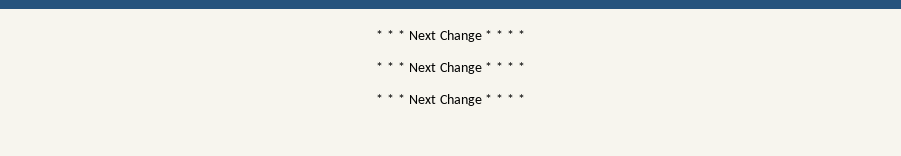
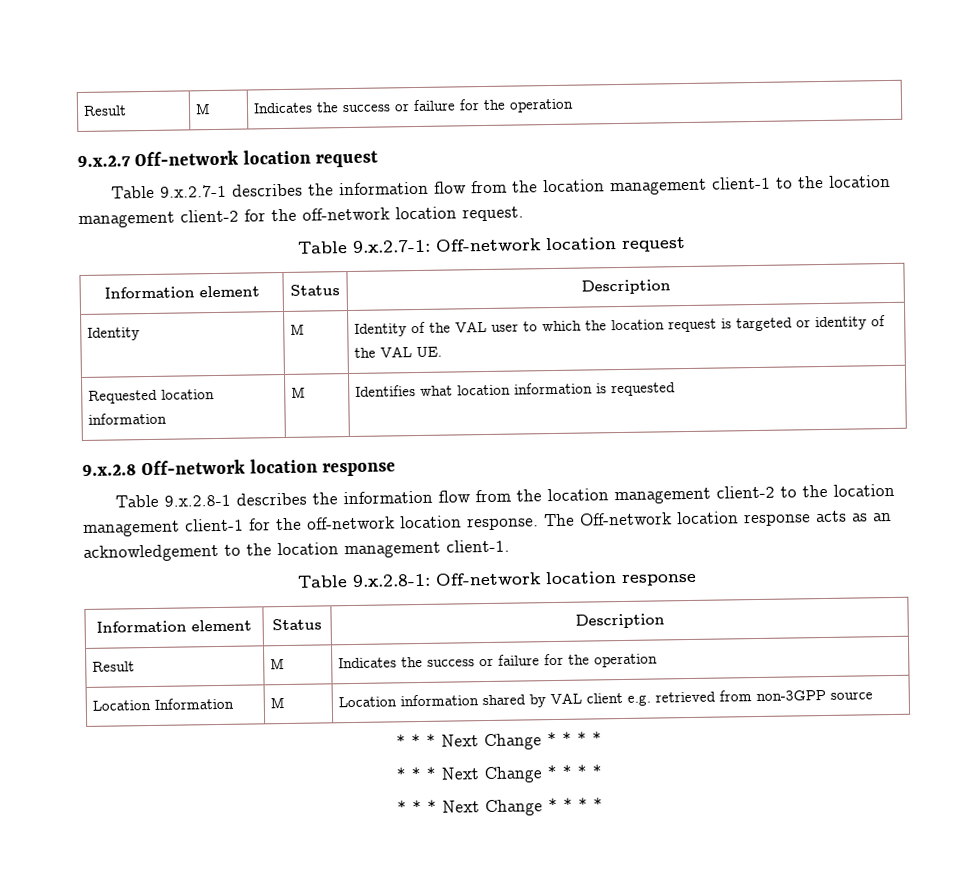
(376, 35) none -> [83,105,128,116] [195,103,212,115] [253,98,575,114] [77,149,379,168] [111,174,892,199] [78,206,524,229] [297,237,686,254] [103,285,260,299] [290,284,340,296] [580,279,671,295] [87,327,141,341] [290,323,306,335] [354,315,887,337] [354,346,443,358] [88,389,216,404] [88,412,168,425] [291,386,307,398] [355,382,677,397] [82,458,397,477] [115,483,896,508] [83,510,892,537] [83,539,510,562] [296,571,697,588] [96,619,252,633] [272,618,322,631] [574,613,665,629] [92,661,136,672] [270,658,286,670] [338,653,659,669] [92,697,235,711] [270,696,286,709] [338,689,874,708] Result | M | Indicates the success or failure for the operation // 9.x.2.7 Off-network location request // Table 9.x.2.7-1 describes the information flow from the location management client-1 to the location management client-2 for the off-network location request. // Table 9.x.2.7-1: Off-network location request // Information element | Status | Description // Identity | M | Identity of the VAL user to which the location request is targeted or identity of the VAL UE. // Requested location information | M | Identifies what location information is requested // 9.x.2.8 Off-network location response // Table 9.x.2.8-1 describes the information flow from the location management client-2 to the location management client-1 for the off-network location response. The Off-network location response acts as an acknowledgement to the location management client-1. // Table 9.x.2.8-1: Off-network location response // Information element | Status | Description // Result | M | Indicates the success or failure for the operation // Location Information | M | Location information shared by VAL client e.g. retrieved from non-3GPP source //

